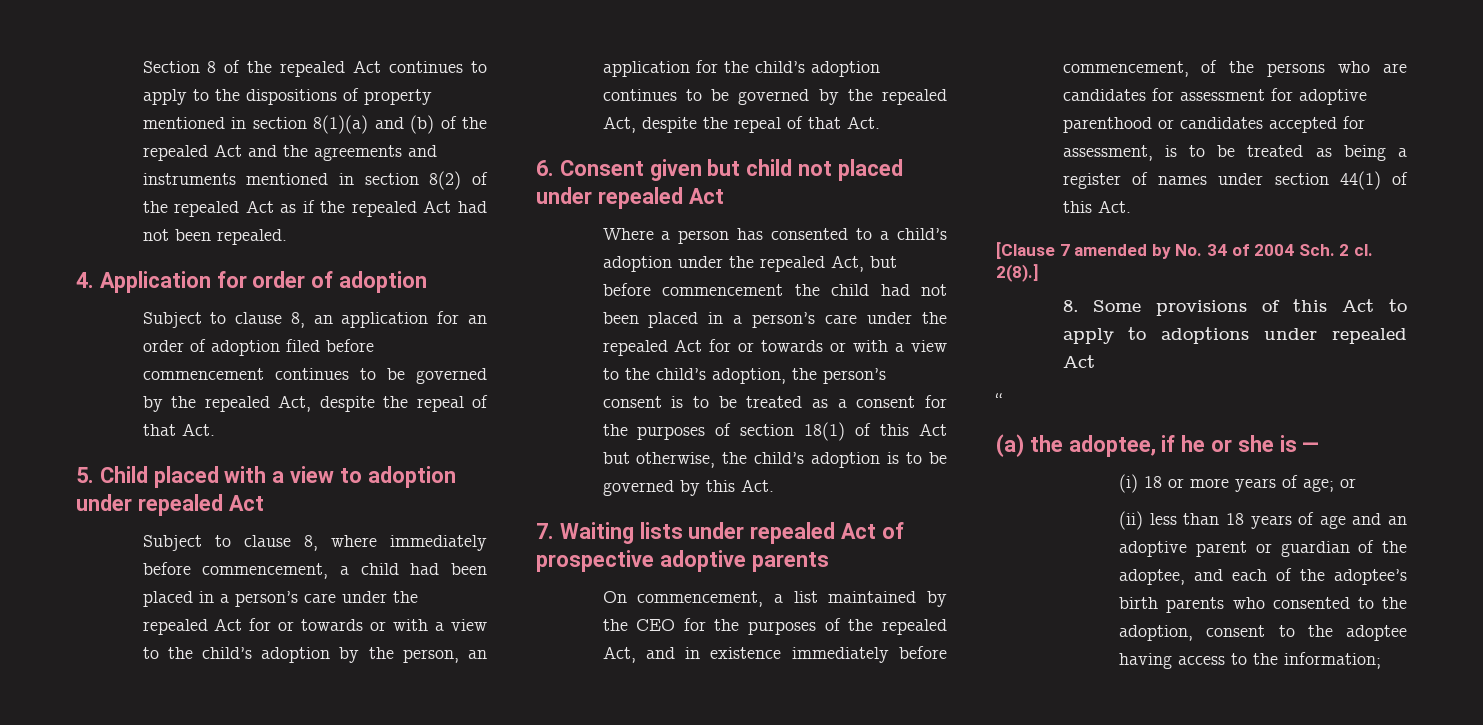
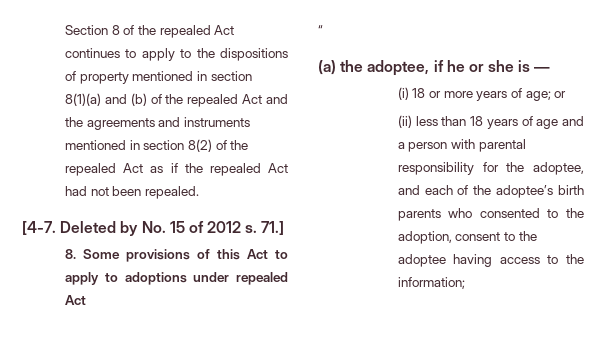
[76,271,428,293] [142,311,488,328] [142,339,374,356] [142,368,487,384] [142,395,489,412] [142,423,215,436] [76,466,456,488] [76,494,264,516] [142,535,488,551] [142,562,487,579] [142,591,418,607] [142,618,488,635] [142,647,487,663] [602,60,880,77] [602,89,947,105] [602,116,880,133] [536,159,903,181] [536,187,724,209] [602,228,947,244] [602,255,897,272] [602,283,947,296] [602,312,947,328] [602,339,947,356] [602,368,886,384] [602,395,948,408] [602,422,947,441] [602,452,947,468] [602,479,774,496] [536,522,904,544] [536,550,829,572] [602,591,947,607] [602,618,947,635] [602,646,947,663] [1062,60,1407,77] [1062,88,1367,105] [1062,116,1365,133] [1062,145,1407,161] [1062,171,1408,190] [1062,200,1131,213] [996,242,1373,259] [996,264,1038,282] 4. Application for order of adoption // Subject to clause 8, an application for an order of adoption filed before commencement continues to be governed by the repealed Act, despite the repeal of that Act. // 5. Child placed with a view to adoption under repealed Act // Subject to clause 8, where immediately before commencement, a child had been placed in a person’s care under the repealed Act for or towards or with a view to the child’s adoption by the person, an application for the child’s adoption continues to be governed by the repealed Act, despite the repeal of that Act. // 6. Consent given but child not placed under repealed Act // Where a person has consented to a child’s adoption under the repealed Act, but before commencement the child had not been placed in a person’s care under the repealed Act for or towards or with a view to the child’s adoption, the person’s consent is to be treated as a consent for the purposes of section 18(1) of this Act but otherwise, the child’s adoption is to be governed by this Act. // 7. Waiting lists under repealed Act of prospective adoptive parents // On commencement, a list maintained by the CEO for the purposes of the repealed Act, and in existence immediately before commencement, of the persons who are candidates for assessment for adoptive parenthood or candidates accepted for assessment, is to be treated as being a register of names under section 44(1) of this Act. // [Clause 7 amended by No. 34 of 2004 Sch. 2 cl. 2(8).] -> [22,221,285,236] [4-7. Deleted by No. 15 of 2012 s. 71.]
[1388,516,1407,525] [1119,540,1375,557] an adoptive parent or guardian of -> [397,139,526,152] [397,162,499,175] a person with parental responsibility for

